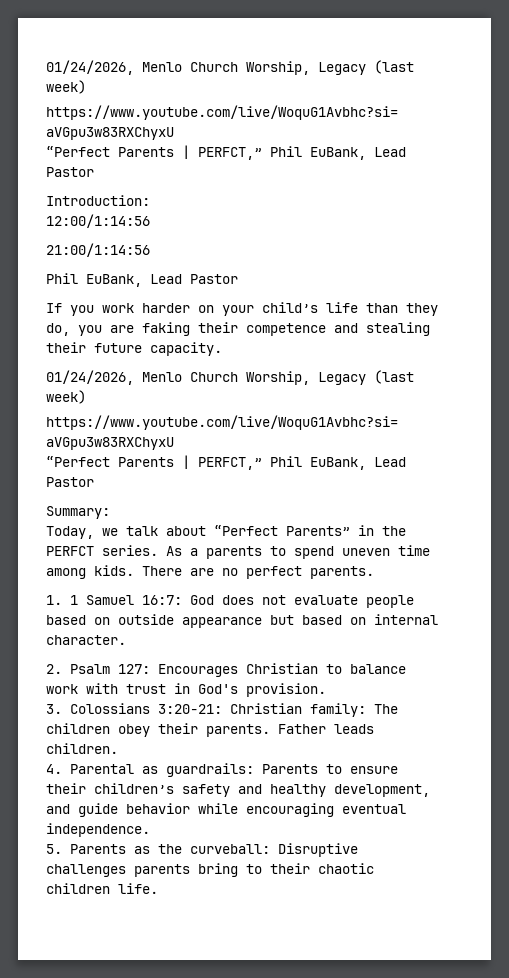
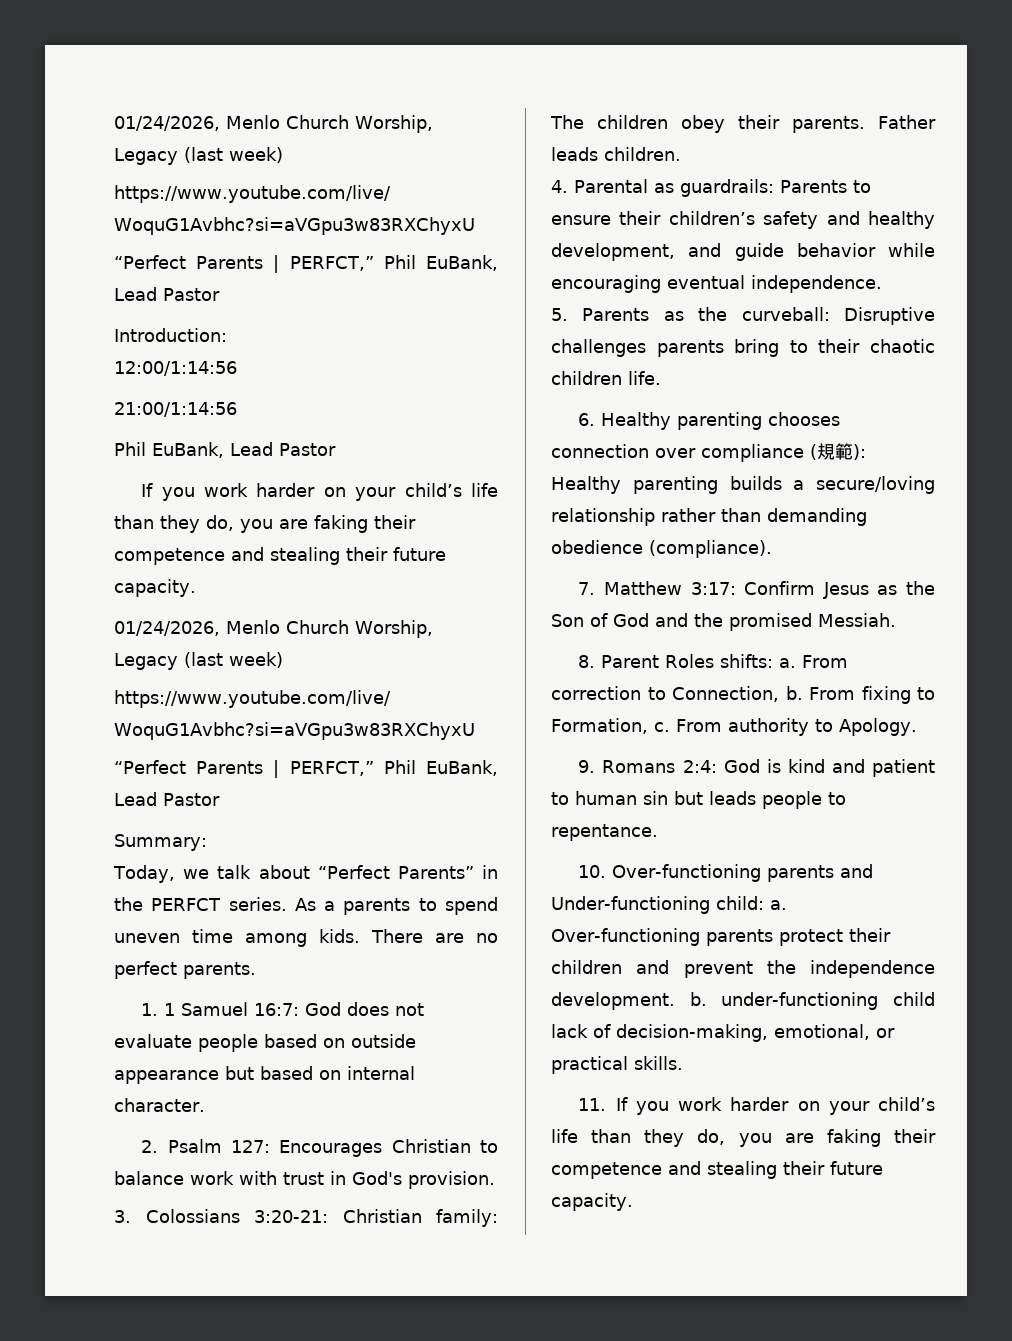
(158, 888) none -> [578,412,841,430] [551,443,866,462] [551,476,935,494] [551,508,867,526] [551,540,772,558] [578,581,935,599] [551,613,896,631] [578,654,849,668] [551,686,935,704] [551,718,917,736] [578,759,935,777] [551,791,846,809] [551,824,658,841] [578,864,874,882] [551,896,787,914] [551,928,891,946] [551,960,935,978] [551,992,935,1010] [551,1024,895,1042] [551,1056,683,1074] [578,1097,935,1115] [551,1129,936,1147] [551,1161,883,1179] [551,1193,633,1211] // 6. Healthy parenting chooses connection over compliance (規範): Healthy parenting builds a secure/loving relationship rather than demanding obedience (compliance). // 7. Matthew 3:17: Confirm Jesus as the Son of God and the promised Messiah. // 8. Parent Roles shifts: a. From correction to Connection, b. From fixing to Formation, c. From authority to Apology. // 9. Romans 2:4: God is kind and patient to human sin but leads people to repentance. // 10. Over-functioning parents and Under-functioning child: a. Over-functioning parents protect their children and prevent the independence development. b. under-functioning child lack of decision-making, emotional, or practical skills. // 11. If you work harder on your child’s life than they do, you are faking their competence and stealing their future capacity.

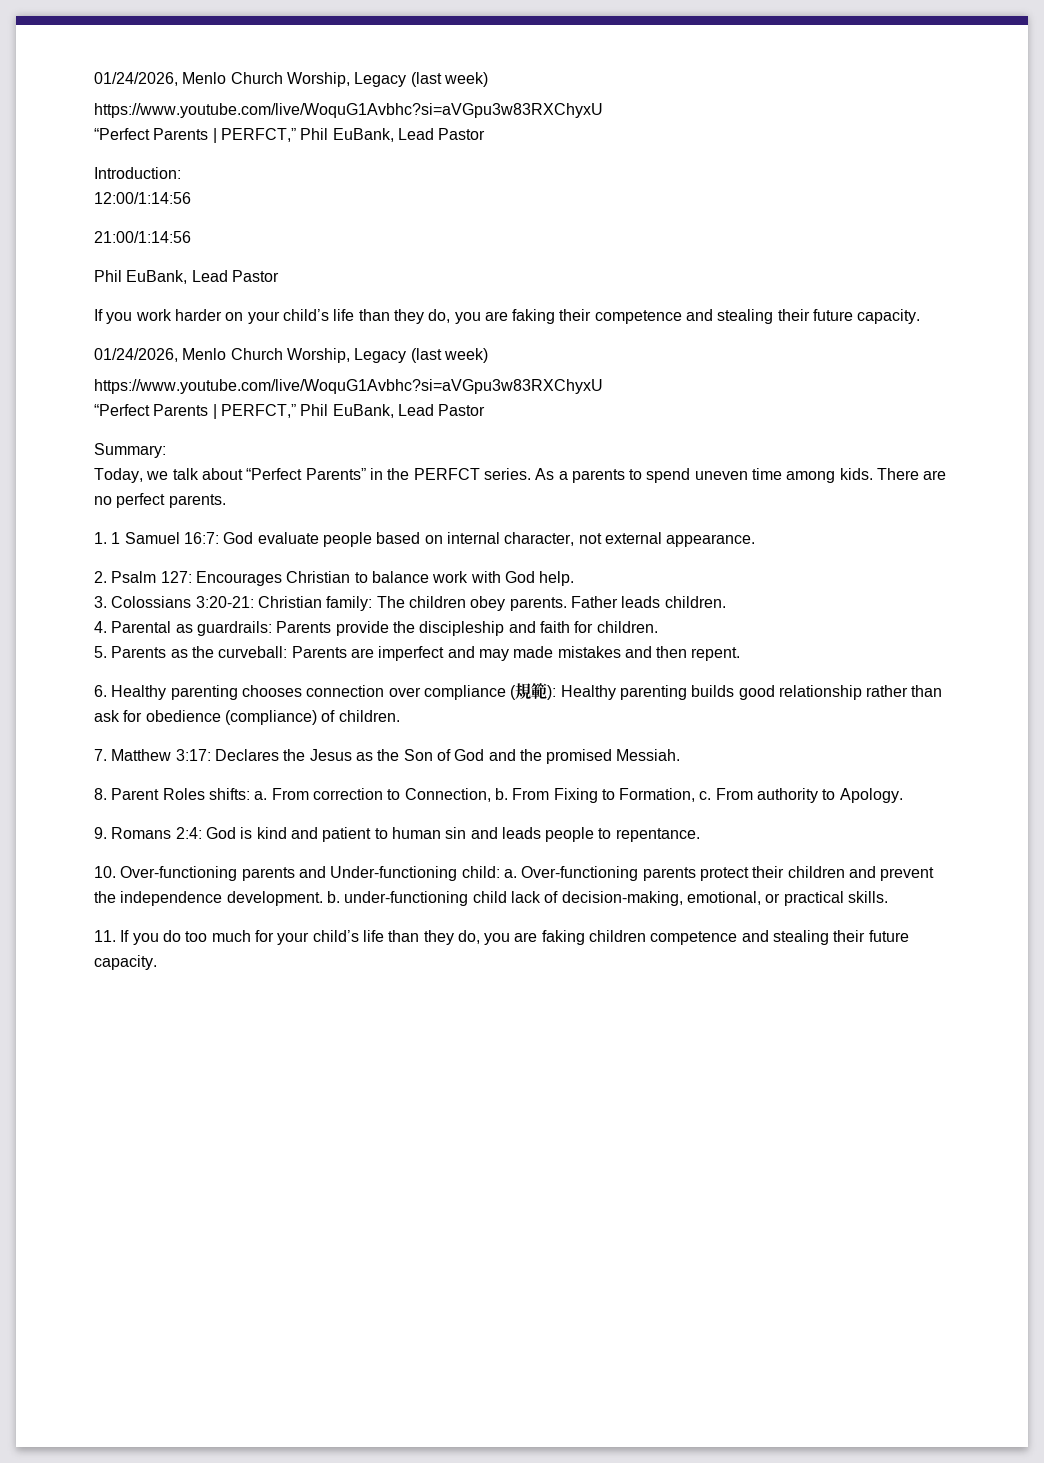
[347,1002,425,1016] does not -> (254, 538) none
[351,1034,416,1048] [114,1066,415,1084] [114,1098,205,1112] outside appearance but based on internal character. -> [446,532,756,547] internal character, not external appearance.
[283,1171,495,1189] trust in God's provision. -> [504,571,575,586] God help.
[738,115,781,129] their -> (506, 603) none
[852,180,871,193] [551,211,935,229] [551,243,935,261] [551,275,882,293] to ensure their children’s safety and healthy development, and guide behavior while encouraging eventual independence. -> [335,621,658,636] provide the discipleship and faith for children.
[844,307,935,325] [551,339,935,357] [551,371,661,385] Disruptive challenges parents bring to their chaotic children life. -> [291,646,741,661] Parents are imperfect and may made mistakes and then repent.
[793,476,935,494] a secure/loving -> [738,685,775,700] good
[767,508,867,526] [551,540,772,558] demanding obedience (compliance). -> [94,710,400,725] ask for obedience (compliance) of children.
[744,581,816,595] Confirm -> [214,749,306,761] Declares the
[861,686,911,704] fixing -> [553,788,598,803] Fixing
[674,791,703,805] but -> [470,827,498,839] and
[678,1097,935,1115] [551,1129,936,1147] work harder on your child’s life than they do, you are faking their -> [162,930,647,945] do too much for your child’s life than they do, you are faking children

